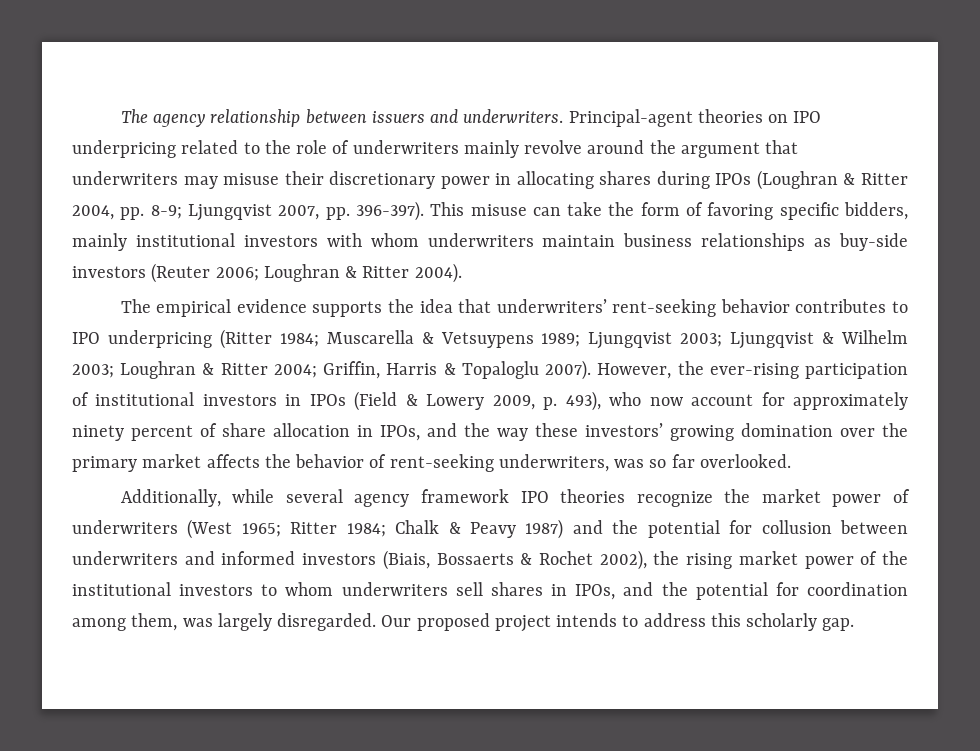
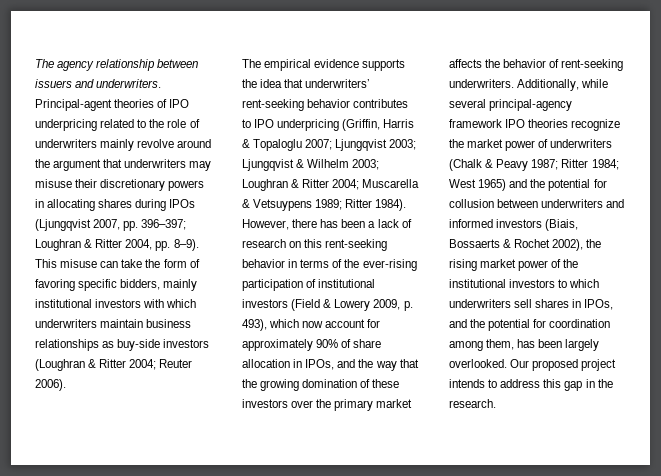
[768,114,789,123] on -> [157,99,168,108] of
[440,176,490,189] power -> [168,180,205,191] powers
[756,170,909,190] [72,201,424,221] (Loughran & Ritter 2004, pp. 8-9; Ljungqvist 2007, pp. 396-397). -> [35,219,187,231] [35,239,199,251] (Ljungqvist 2007, pp. 396–397; Loughran & Ritter 2004, pp. 8–9).
[370,233,419,247] whom -> [166,299,197,308] which
[151,263,462,283] (Reuter 2006; Loughran & Ritter 2004). -> [35,359,193,371] [35,379,66,391] (Loughran & Ritter 2004; Reuter 2006).
[219,329,581,349] (Ritter 1984; Muscarella & Vetsuypens 1989; -> [342,119,415,131] [242,139,333,151] (Griffin, Harris & Topaloglu 2007;
[323,360,672,380] Griffin, Harris & Topaloglu 2007). However, -> [362,179,420,188] [242,199,407,211] [242,219,412,230] [242,239,388,251] [242,259,343,268] Muscarella & Vetsuypens 1989; Ritter 1984). However, there has been a lack of research on this rent-seeking behavior in terms of
[285,394,346,406] in IPOs -> (288, 303) none
[609,392,642,406] who -> [269,319,300,328] which
[72,425,193,441] ninety percent -> [316,339,339,348] 90%
[535,423,833,441] these investors’ growing domination -> [399,359,419,368] [242,379,400,391] [242,399,288,408] that the growing domination of these investors
[498,454,791,472] underwriters, was so far overlooked. // -> [449,79,514,88] underwriters.
[354,494,410,507] agency -> [489,99,573,111] principal-agency
[187,519,564,539] (West 1965; Ritter 1984; Chalk & Peavy 1987) -> [449,159,619,171] [449,179,507,191] (Chalk & Peavy 1987; Ritter 1984; West 1965)
[285,582,334,596] whom -> [569,279,600,288] which
[182,613,377,631] was largely disregarded. -> [517,339,600,351] [449,359,507,368] has been largely overlooked.
[746,613,855,631] scholarly gap. -> [564,379,613,391] [449,399,496,408] gap in the research.

